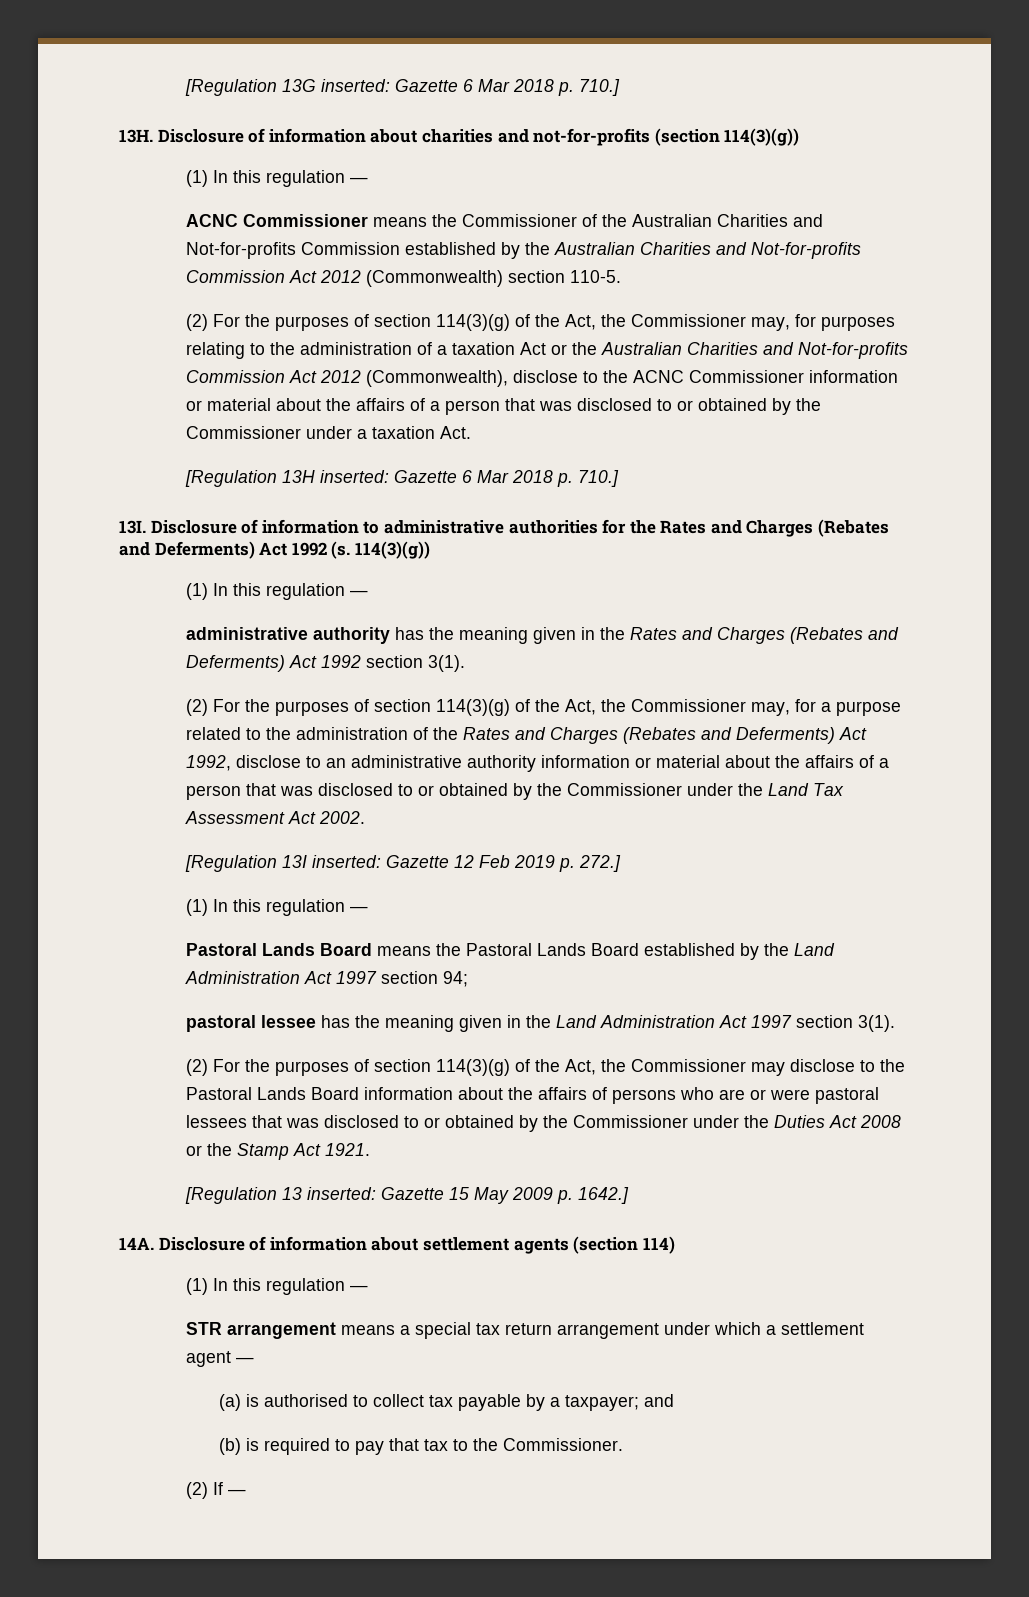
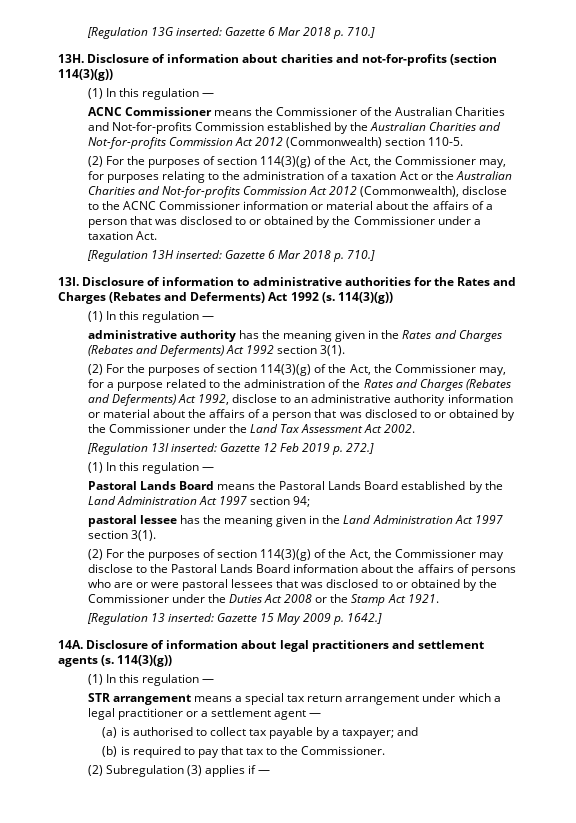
[422,1236,675,1254] settlement agents (section 114) -> [279,640,484,652] [58,655,173,667] legal practitioners and settlement agents (s. 114(3)(g))
(776, 1330) none -> [87,708,208,720] legal practitioner or a
[212,1482,223,1495] If -> [105,765,257,777] Subregulation (3) applies if

